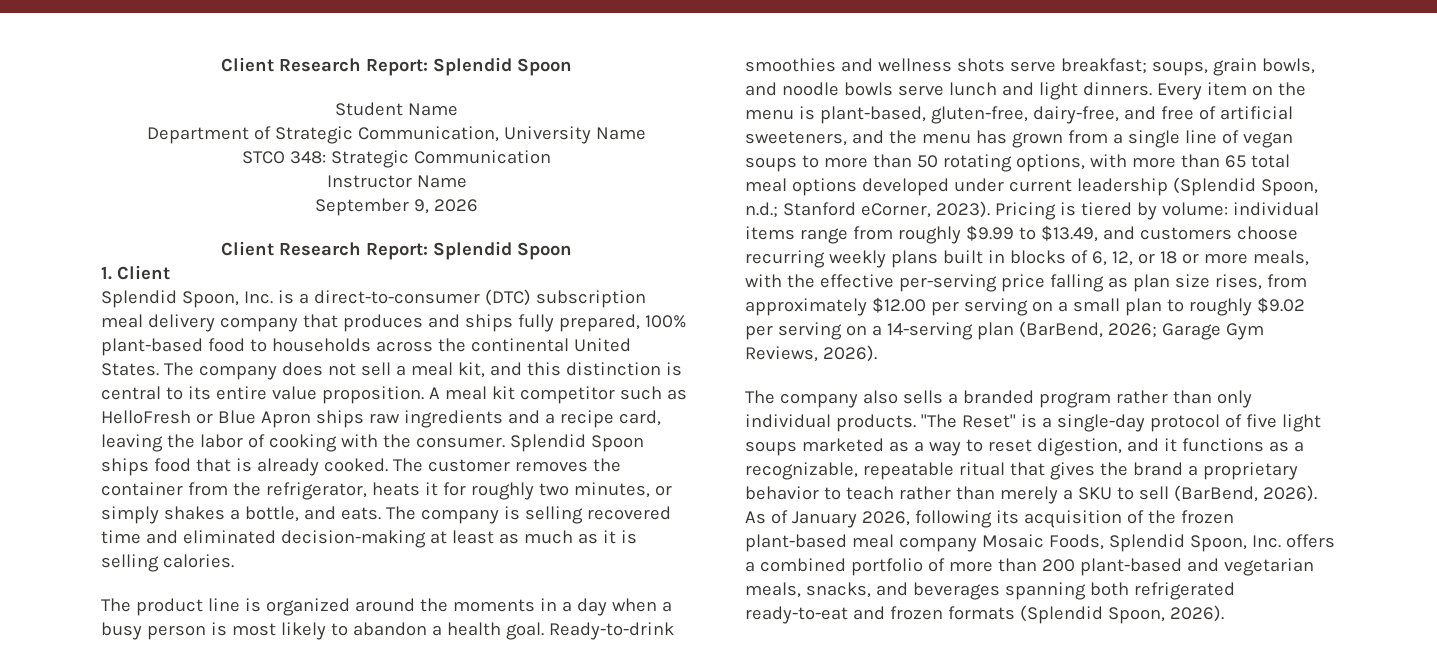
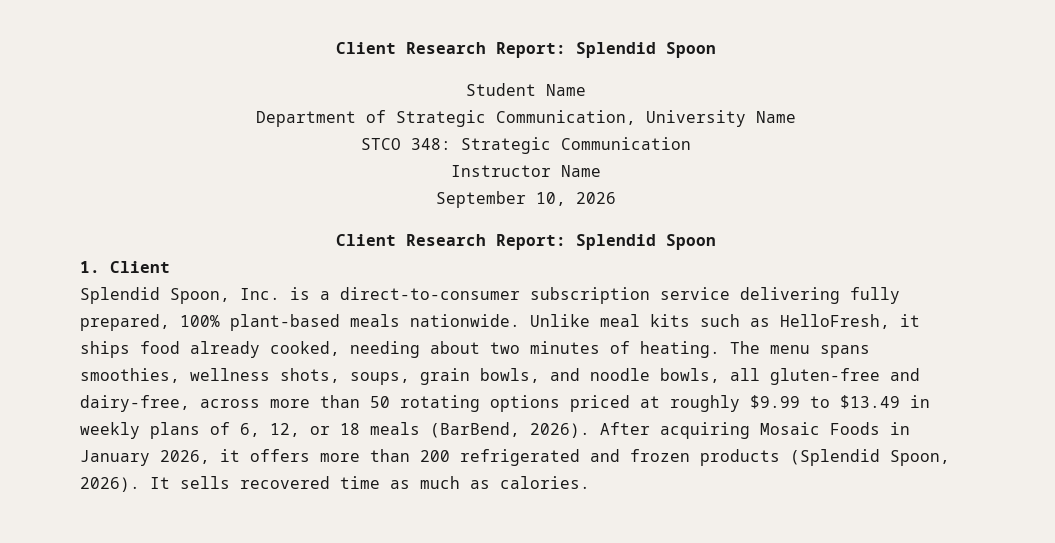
[414,199,429,214] 9, -> [535,192,566,206] 10,
[484,289,646,308] [101,314,686,332] [101,338,631,356] [101,362,682,380] [101,386,687,404] [101,410,661,428] [101,434,644,452] [101,458,621,476] [101,482,672,500] [101,506,671,524] [101,530,637,548] [101,554,234,572] [101,598,672,616] [101,622,674,640] [745,58,1147,74] (DTC) subscription meal delivery company that produces and ships fully prepared, 100% plant-based food to households across the continental United States. The company does not sell a meal kit, and this distinction is central to its entire value proposition. A meal kit competitor such as HelloFresh or Blue Apron ships raw ingredients and a recipe card, leaving the labor of cooking with the consumer. Splendid Spoon ships food that is already cooked. The customer removes the container from the refrigerator, heats it for roughly two minutes, or simply shakes a bottle, and eats. The company is selling recovered time and eliminated decision-making at least as much as it is selling calories. // The product line is organized around the moments in a day when a busy person is most likely to abandon a health goal. Ready-to-drink smoothies and wellness shots serve breakfast; -> [530,287,900,304] [80,314,920,331] [80,341,870,358] [80,368,340,383] subscription service delivering fully prepared, 100% plant-based meals nationwide. Unlike meal kits such as HelloFresh, it ships food already cooked, needing about two minutes of heating. The menu spans smoothies, wellness shots,
[843,82,1306,100] [745,106,1293,124] [745,130,1293,148] [745,154,1290,172] [745,177,1318,196] [745,201,1319,220] [745,225,1298,244] [745,250,1066,268] bowls serve lunch and light dinners. Every item on the menu is plant-based, gluten-free, dairy-free, and free of artificial sweeteners, and the menu has grown from a single line of vegan soups to more than 50 rotating options, with more than 65 total meal options developed under current leadership (Splendid Spoon, n.d.; Stanford eCorner, 2023). Pricing is tiered by volume: individual items range from roughly $9.99 to $13.49, and customers choose recurring weekly plans built in blocks -> [660,368,920,385] [80,395,930,412] [80,422,200,439] bowls, all gluten-free and dairy-free, across more than 50 rotating options priced at roughly $9.99 to $13.49 in weekly plans
[1181,250,1309,266] [745,274,1307,292] [745,297,1305,316] [745,321,1264,340] [745,345,877,362] [745,390,1252,408] [745,414,1321,432] [745,438,1304,456] [745,462,1298,480] [745,485,1317,504] [745,510,1234,528] [745,534,1335,552] [745,558,1314,576] [745,582,1235,600] [745,606,848,624] or more meals, with the effective per-serving price falling as plan size rises, from approximately $12.00 per serving on a small plan to roughly $9.02 per serving on a 14-serving plan (BarBend, 2026; Garage Gym Reviews, 2026). // The company also sells a branded program rather than only individual products. "The Reset" is a single-day protocol of five light soups marketed as a way to reset digestion, and it functions as a recognizable, repeatable ritual that gives the brand a proprietary behavior to teach rather than merely a SKU to sell (BarBend, 2026). As of January 2026, following its acquisition of the frozen plant-based meal company Mosaic Foods, Splendid Spoon, Inc. offers a combined portfolio of more than 200 plant-based and vegetarian meals, snacks, and beverages spanning both refrigerated ready-to-eat -> [370,422,910,439] [80,449,580,466] meals (BarBend, 2026). After acquiring Mosaic Foods in January 2026, it offers more than 200 refrigerated
[947,606,1015,620] formats -> [700,449,780,466] products
(1224, 613) none -> [150,476,590,489] It sells recovered time as much as calories.

